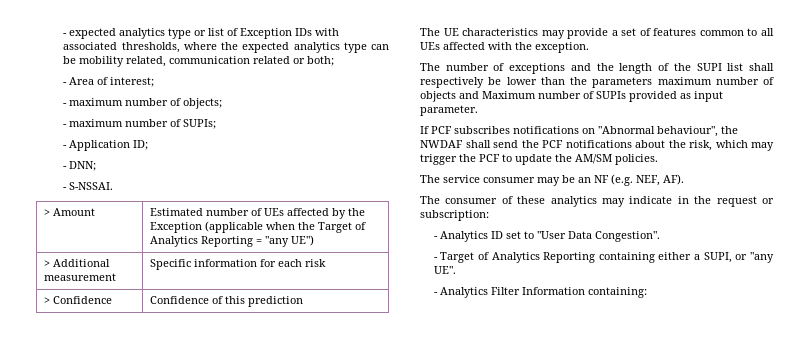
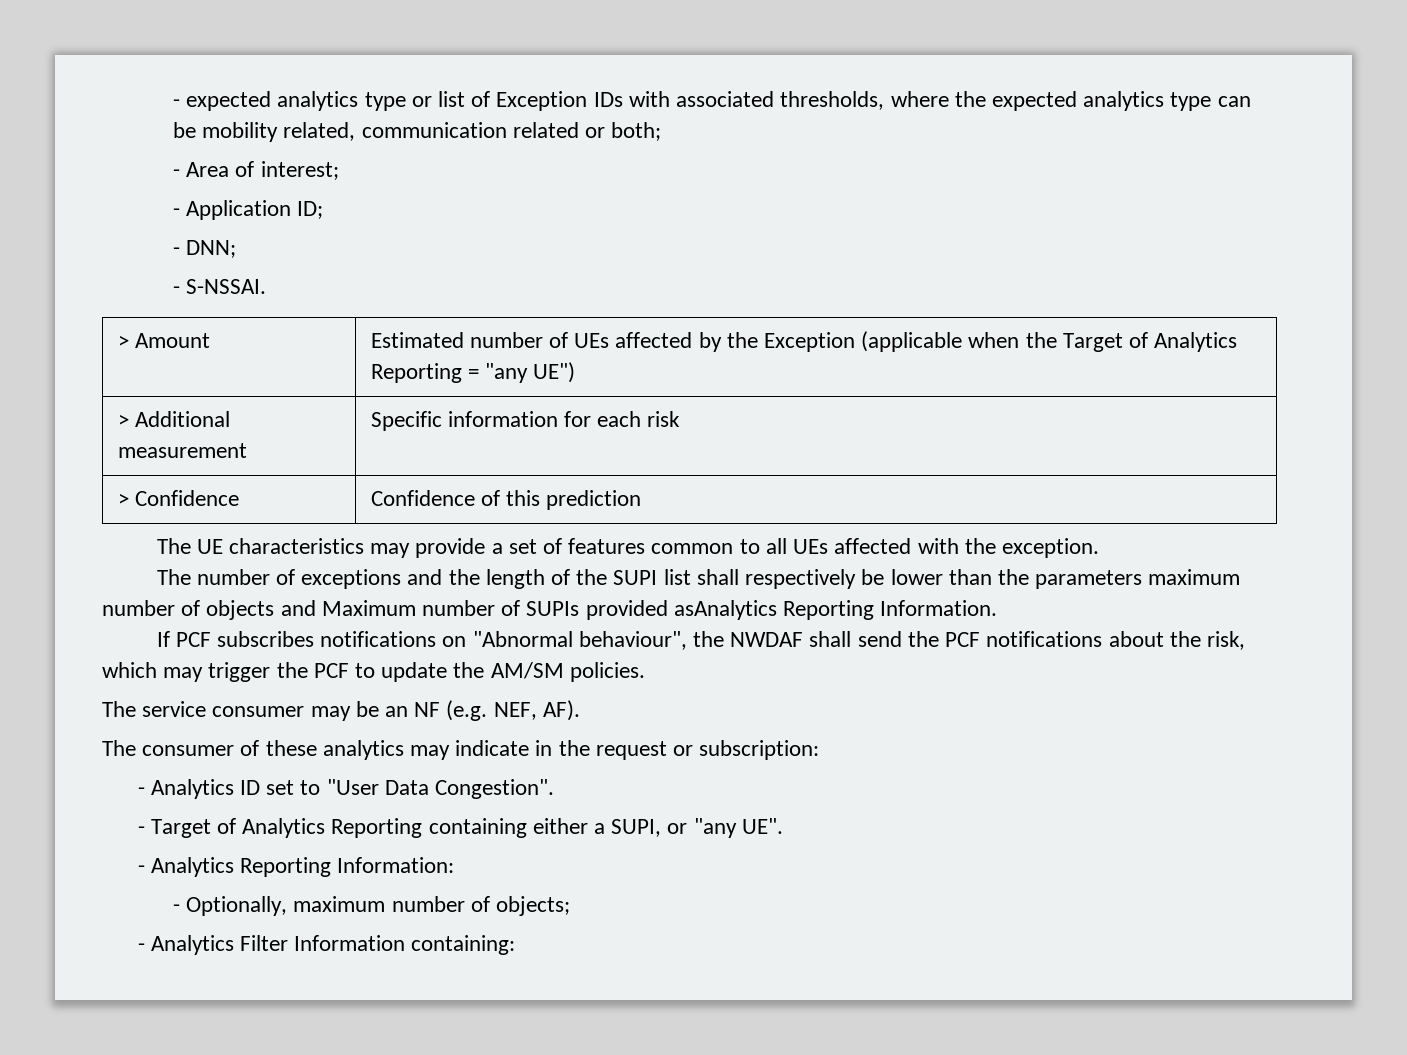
[63,98,223,109] [63,119,217,129] // - maximum number of objects; // - maximum number of SUPIs; -> (339, 170) none
[680,91,723,102] [420,105,478,116] as input parameter. -> [673,600,998,620] asAnalytics Reporting Information.
(456, 270) none -> [137,857,455,877] [173,896,571,916] // - Analytics Reporting Information: // - Optionally, maximum number of objects;

